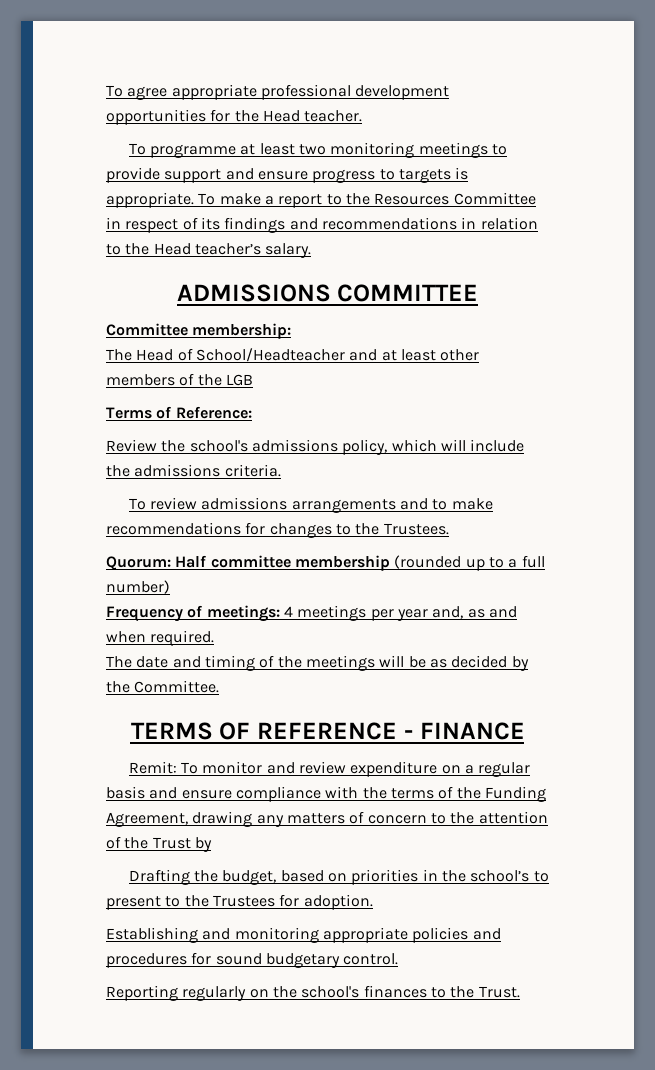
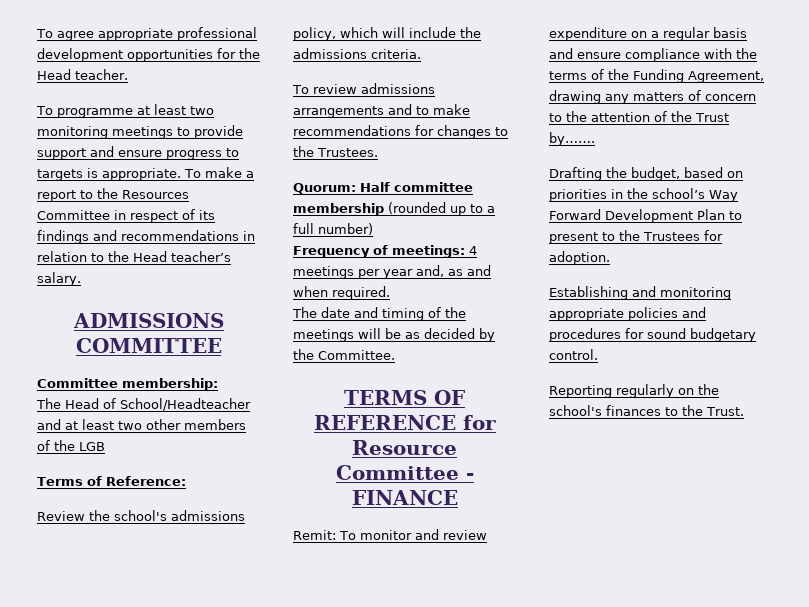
(436, 355) none -> [118,421,142,430] two
(397, 731) none -> [462,415,496,430] [352,440,457,455] [335,465,459,480] for Resource Committee
[194,837,212,852] by -> [549,132,595,146] by…….
(530, 876) none -> [709,190,738,202] [549,209,725,223] Way Forward Development Plan

